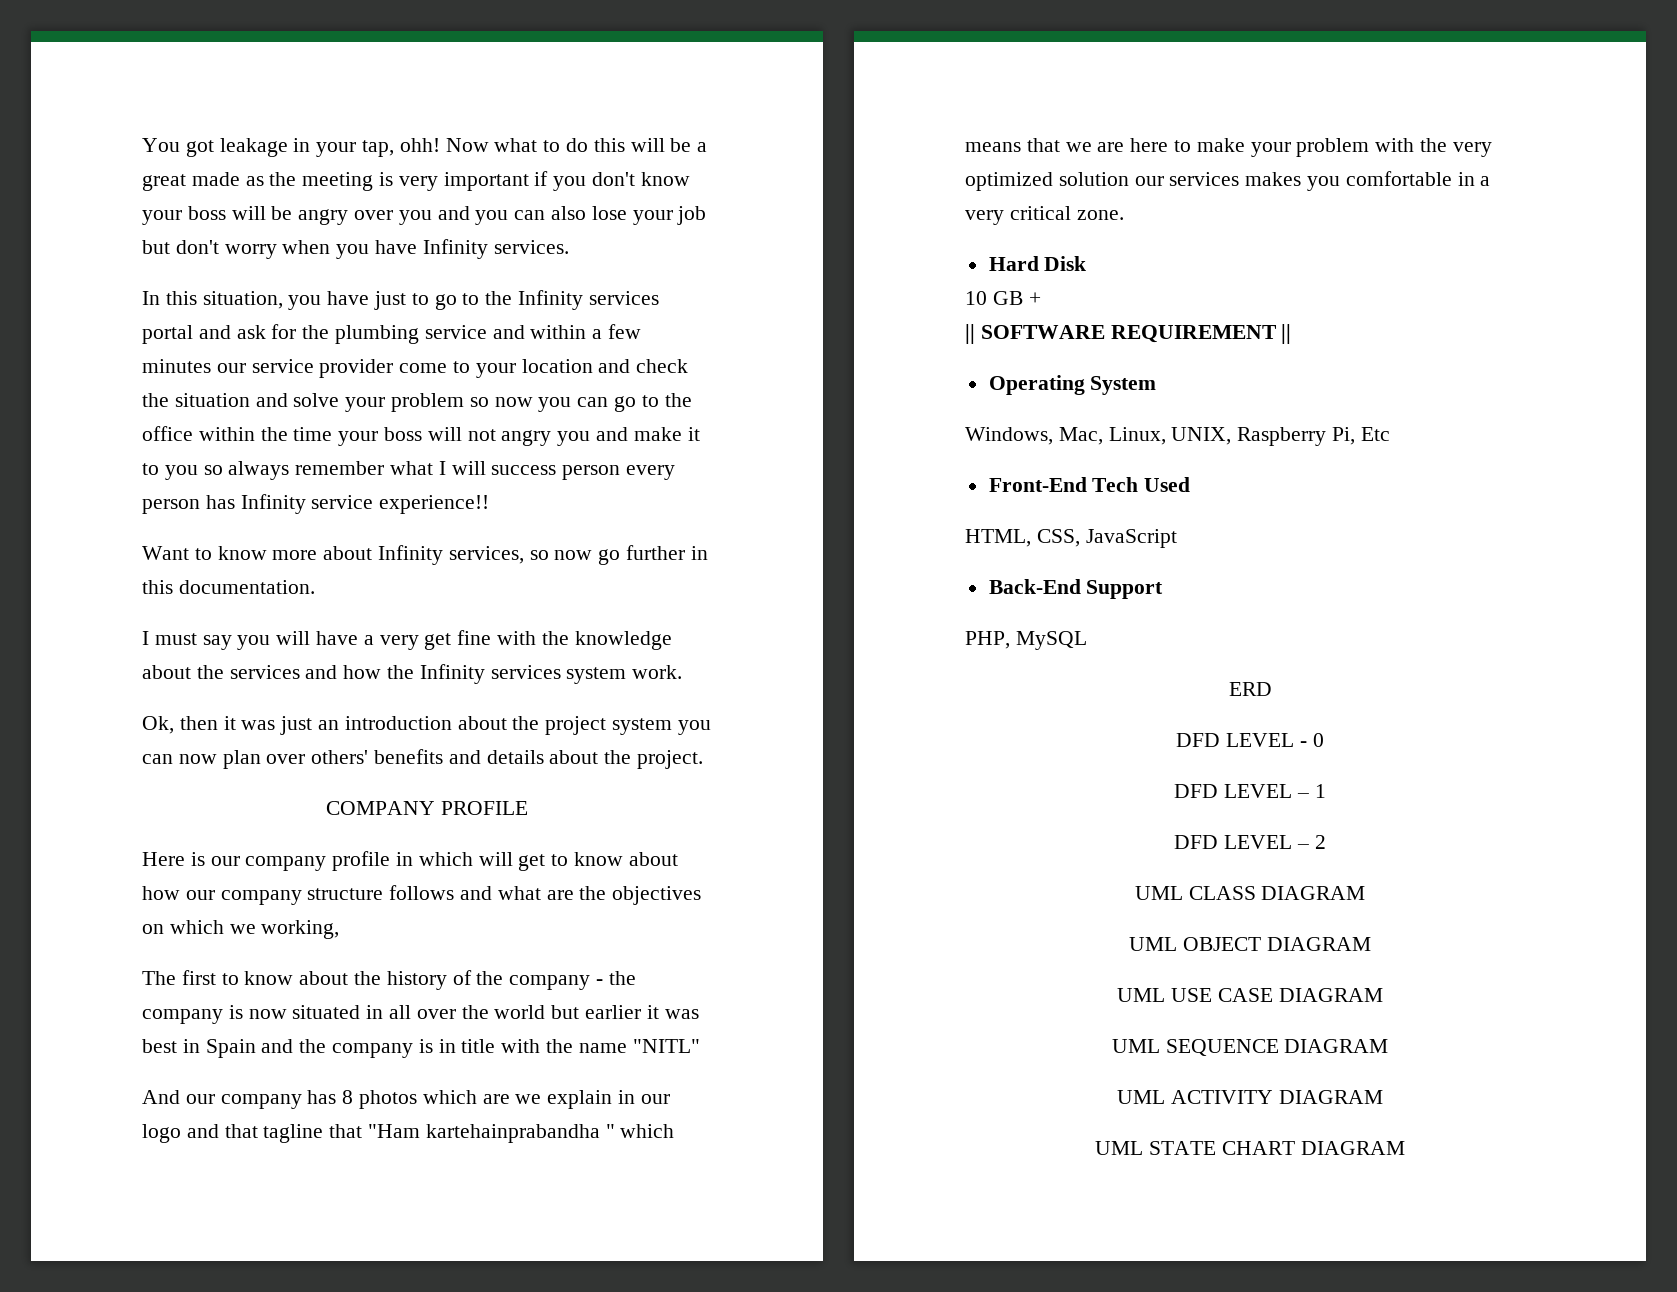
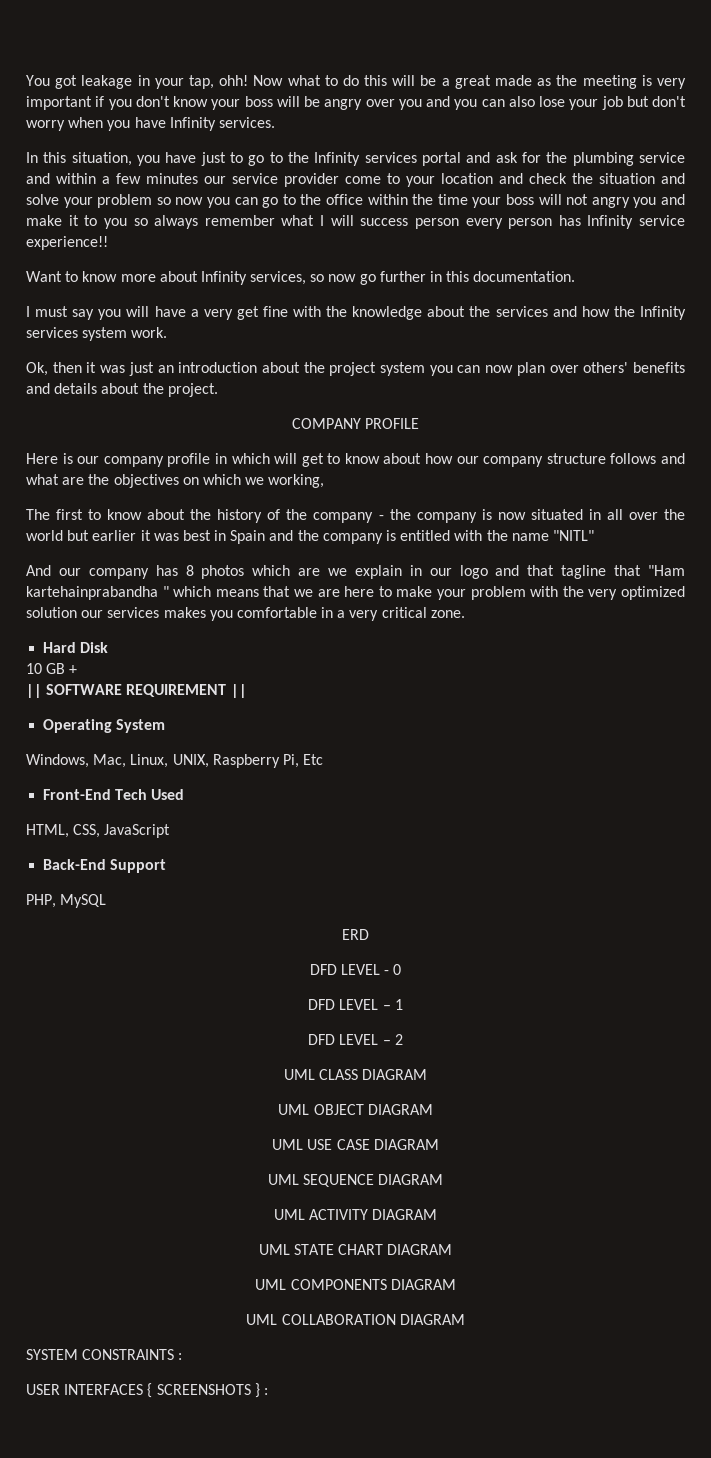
[438,1039,496,1053] in title -> [400,530,451,541] entitled
(1405, 1148) none -> [255,1279,456,1290] [246,1314,465,1325] [26,1349,183,1360] [26,1383,268,1398] // UML COMPONENTS DIAGRAM // UML COLLABORATION DIAGRAM // SYSTEM CONSTRAINTS : // USER INTERFACES { SCREENSHOTS } :

